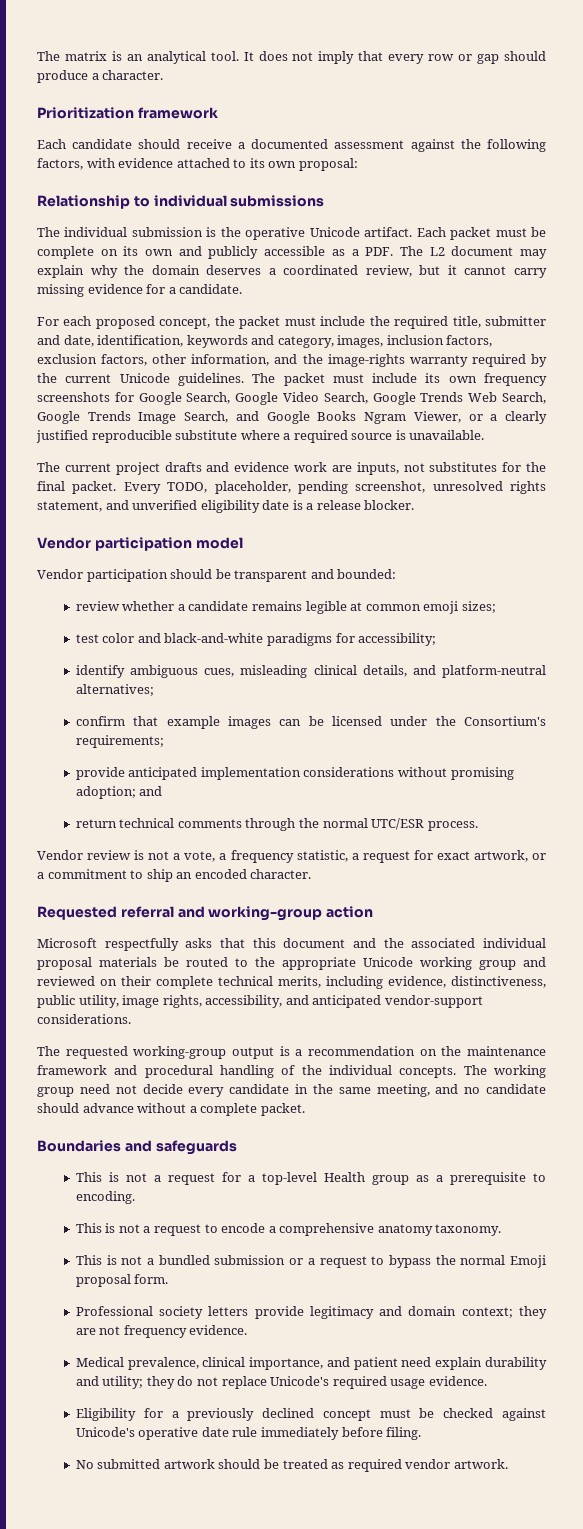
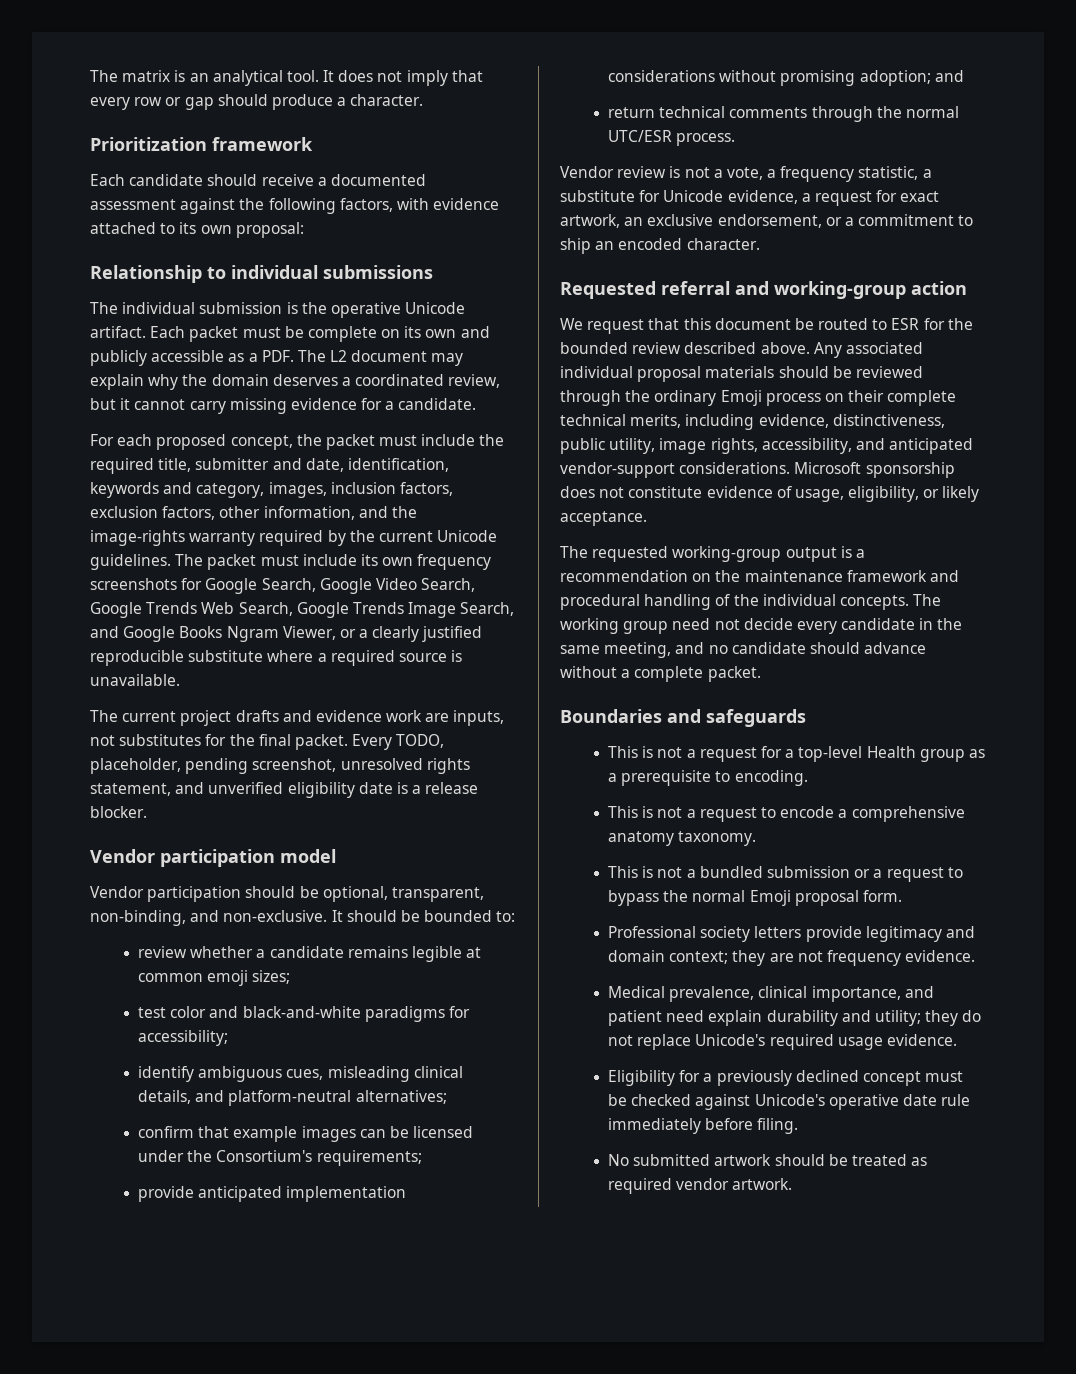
[234,569,397,582] transparent and bounded: -> [322,886,484,902] [90,910,516,926] optional, transparent, non-binding, and non-exclusive. It should be bounded to:
(359, 856) none -> [560,190,811,204] substitute for Unicode evidence, a
(528, 856) none -> [624,214,822,228] an exclusive endorsement,
[37,938,546,951] [37,957,546,970] [37,976,95,986] Microsoft respectfully asks that this document and the associated individual proposal materials be routed to the appropriate Unicode working group and reviewed -> [560,318,973,334] [560,342,923,358] [560,366,923,382] [560,390,821,406] We request that this document be routed to ESR for the bounded review described above. Any associated individual proposal materials should be reviewed through the ordinary Emoji process
(131, 1019) none -> [794,462,955,478] [560,486,980,502] [560,511,647,526] Microsoft sponsorship does not constitute evidence of usage, eligibility, or likely acceptance.

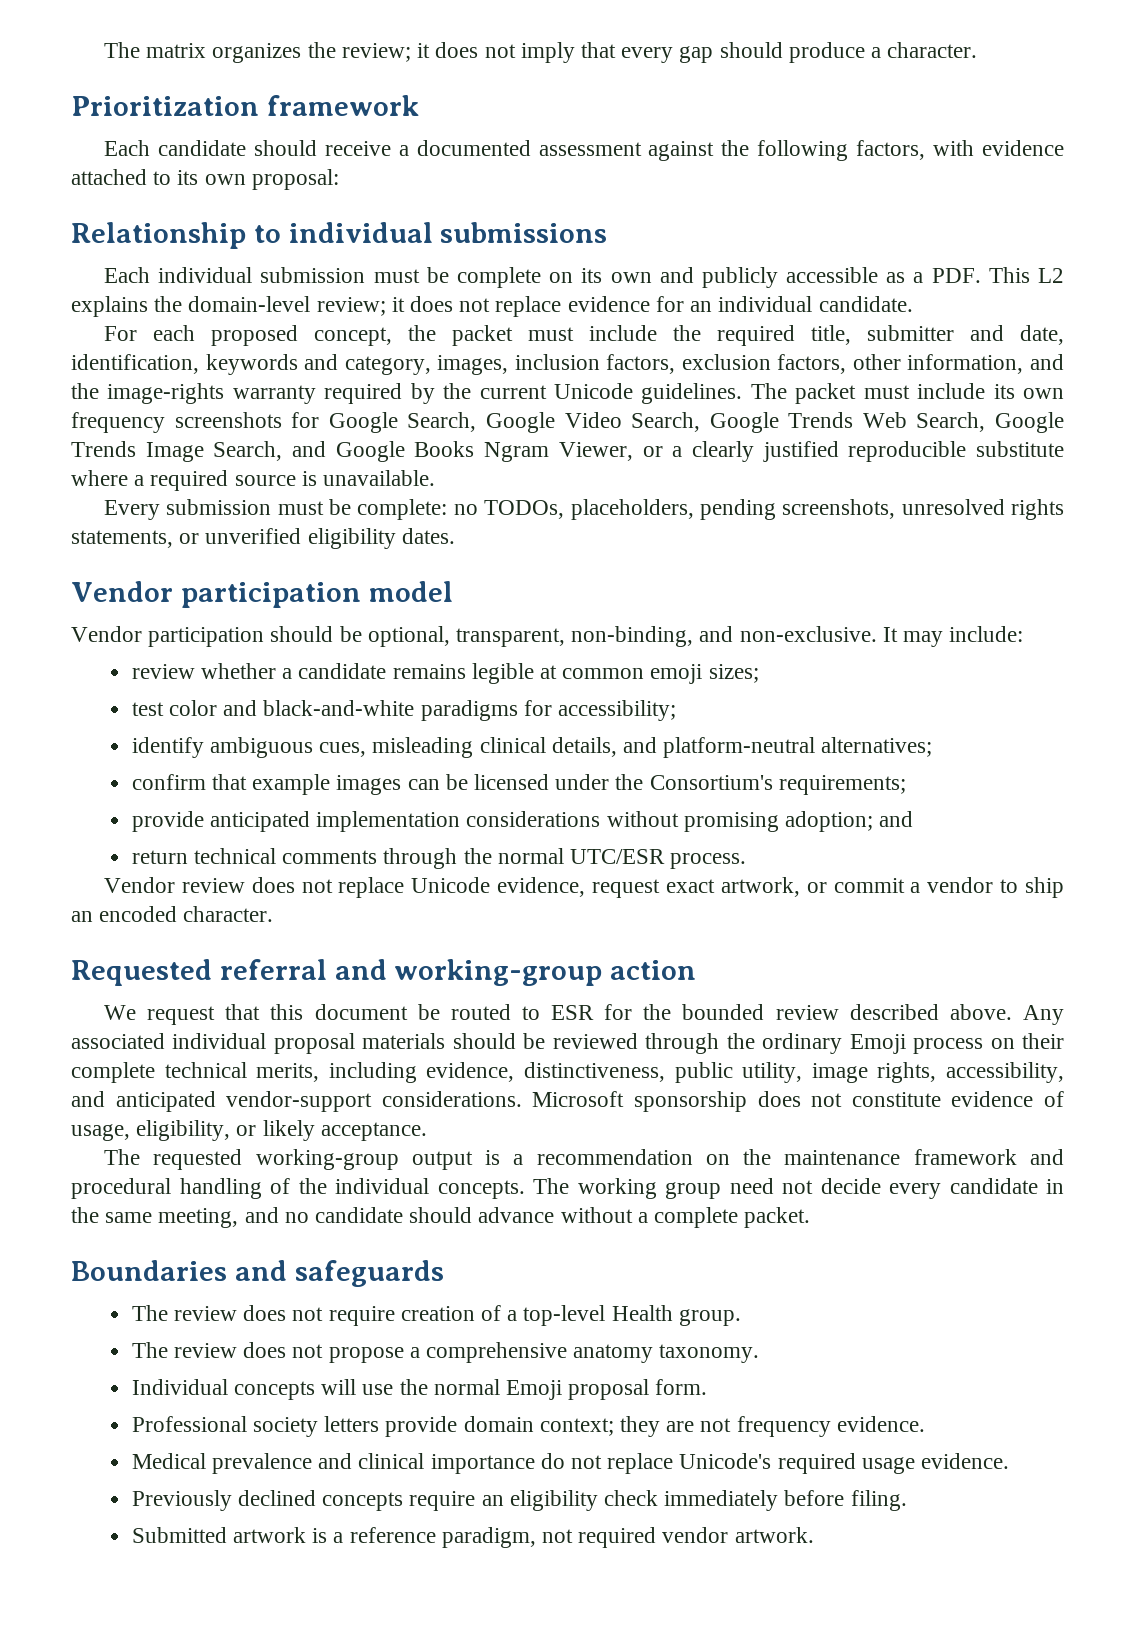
[174,70,335,86] is an analytical tool. It -> [212,42,431,63] organizes the review; it
[134,97,182,106] row or -> (674, 55) none
[90,302,118,314] The -> [104,267,151,283] Each
[286,302,466,318] [90,326,239,342] is the operative Unicode artifact. Each packet -> (366, 275) none
[297,350,464,366] [90,374,501,390] [90,398,395,414] The L2 document may explain why the domain deserves a coordinated review, but it cannot carry missing evidence for a -> [988,267,1065,283] [71,296,813,317] This L2 explains the domain-level review; it does not replace evidence for an individual
[90,710,505,726] [90,734,445,750] [90,758,470,774] [90,782,479,798] [90,806,147,818] The current project drafts and evidence work are inputs, not substitutes for the final packet. Every TODO, placeholder, pending screenshot, unresolved rights statement, and unverified eligibility date is a release blocker. -> [104,499,1064,520] [71,528,455,549] Every submission must be complete: no TODOs, placeholders, pending screenshots, unresolved rights statements, or unverified eligibility dates.
[346,910,516,922] should be bounded to: -> [903,626,1024,647] may include:
[669,166,932,182] [560,190,940,206] [560,214,955,228] is not a vote, a frequency statistic, a substitute for Unicode evidence, a request for exact artwork, an exclusive endorsement, or a commitment -> [251,877,994,898] does not replace Unicode evidence, request exact artwork, or commit a vendor
[608,746,985,762] [608,770,808,786] [608,806,965,822] [608,831,757,846] [608,866,963,882] [608,890,660,906] This is not a request for a top-level Health group as a prerequisite to encoding. // This is not a request to encode a comprehensive anatomy taxonomy. // This is not a bundled submission or a request to bypass -> [131,1305,741,1326] [131,1342,760,1363] [131,1379,394,1400] The review does not require creation of a top-level Health group. // The review does not propose a comprehensive anatomy taxonomy. // Individual concepts will use
[865,926,975,942] legitimacy and -> (458, 1426) none
[669,986,934,1002] [608,1010,959,1026] prevalence, clinical importance, and patient need explain durability and utility; they -> [211,1453,535,1474] prevalence and clinical importance
[608,1070,964,1086] [608,1094,971,1110] [608,1118,799,1134] [608,1154,928,1166] Eligibility for a previously declined concept must be checked against Unicode's operative date rule immediately before filing. // No submitted artwork should be treated as -> [131,1490,907,1511] [131,1527,574,1548] Previously declined concepts require an eligibility check immediately before filing. // Submitted artwork is a reference paradigm, not

